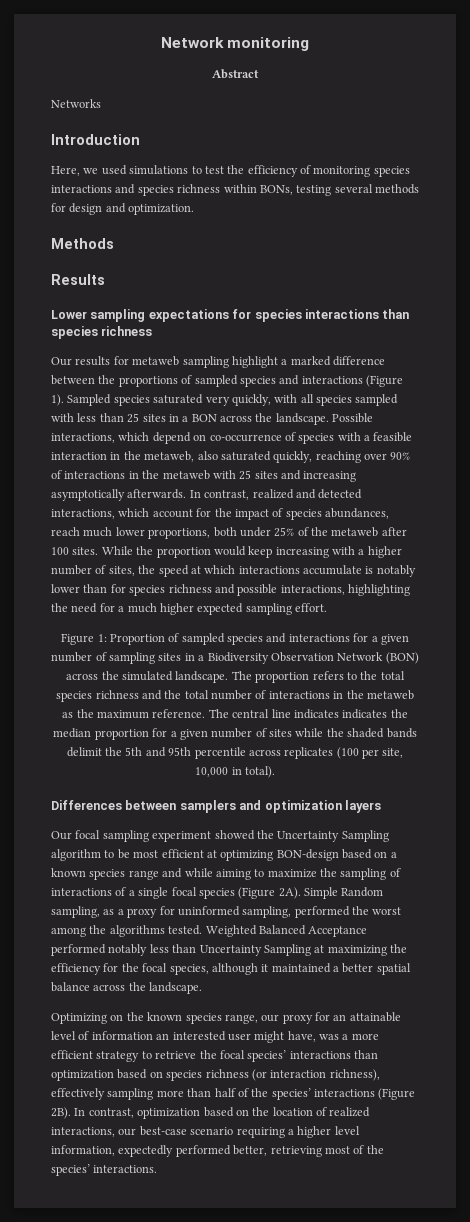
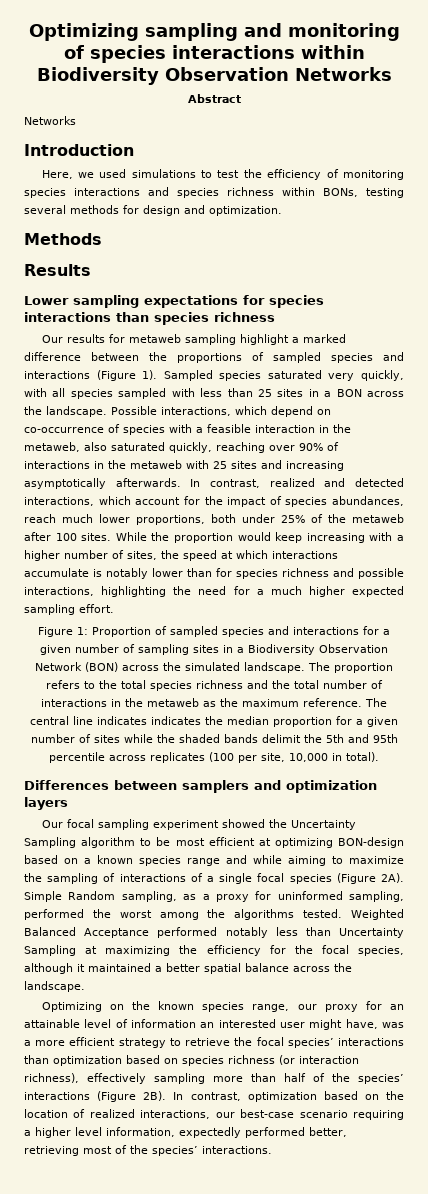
[160,37,310,51] Network monitoring -> [28,23,400,41] [63,45,365,63] [36,67,392,85] Optimizing sampling and monitoring of species interactions within Biodiversity Observation Networks

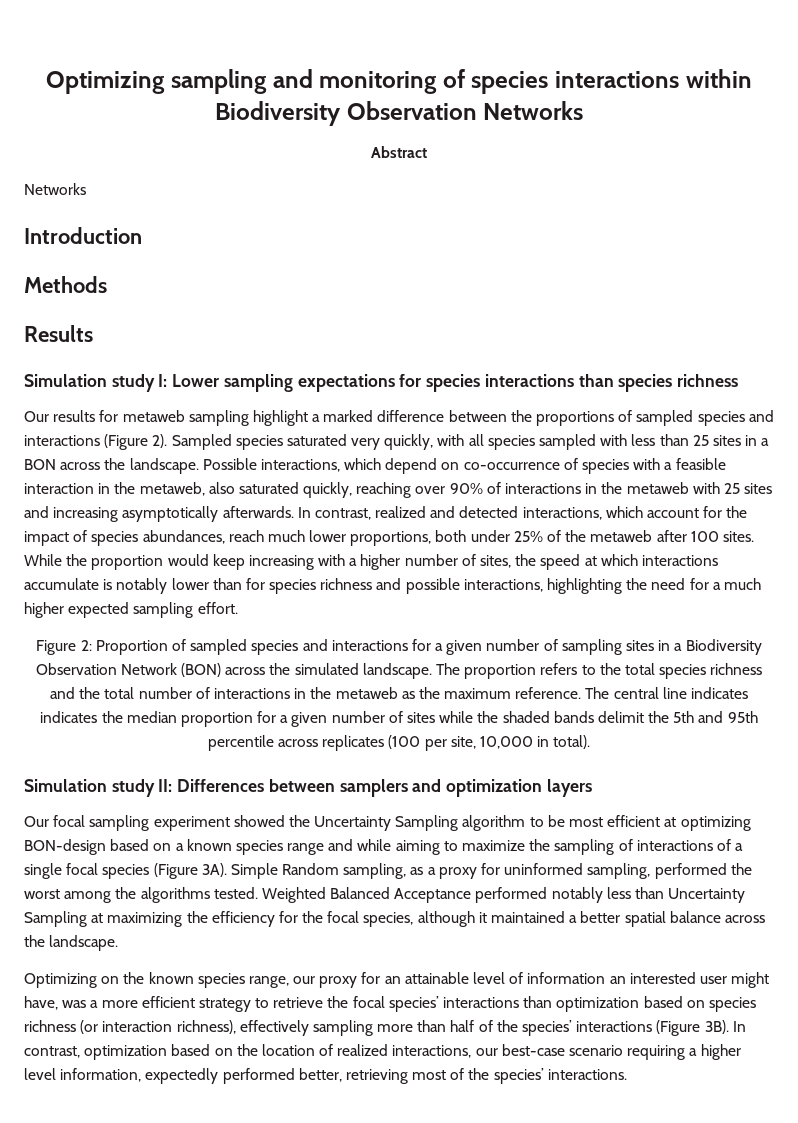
[41,169,404,180] [24,187,404,198] [24,205,282,216] // Here, we used simulations to test the efficiency of monitoring species interactions and species richness within BONs, testing several methods for design and optimization. -> (142, 235) none
(91, 270) none -> [24,374,168,392] Simulation study I:
[142,370,158,380] 1). -> [152,434,168,448] 2).
[77,627,88,635] 1: -> [80,640,92,651] 2:
(379, 757) none -> [24,779,173,797] Simulation study II:
[380,873,404,883] 2A). -> [201,863,227,877] 3A).
[143,1091,167,1101] 2B). -> [704,1020,729,1034] 3B).

